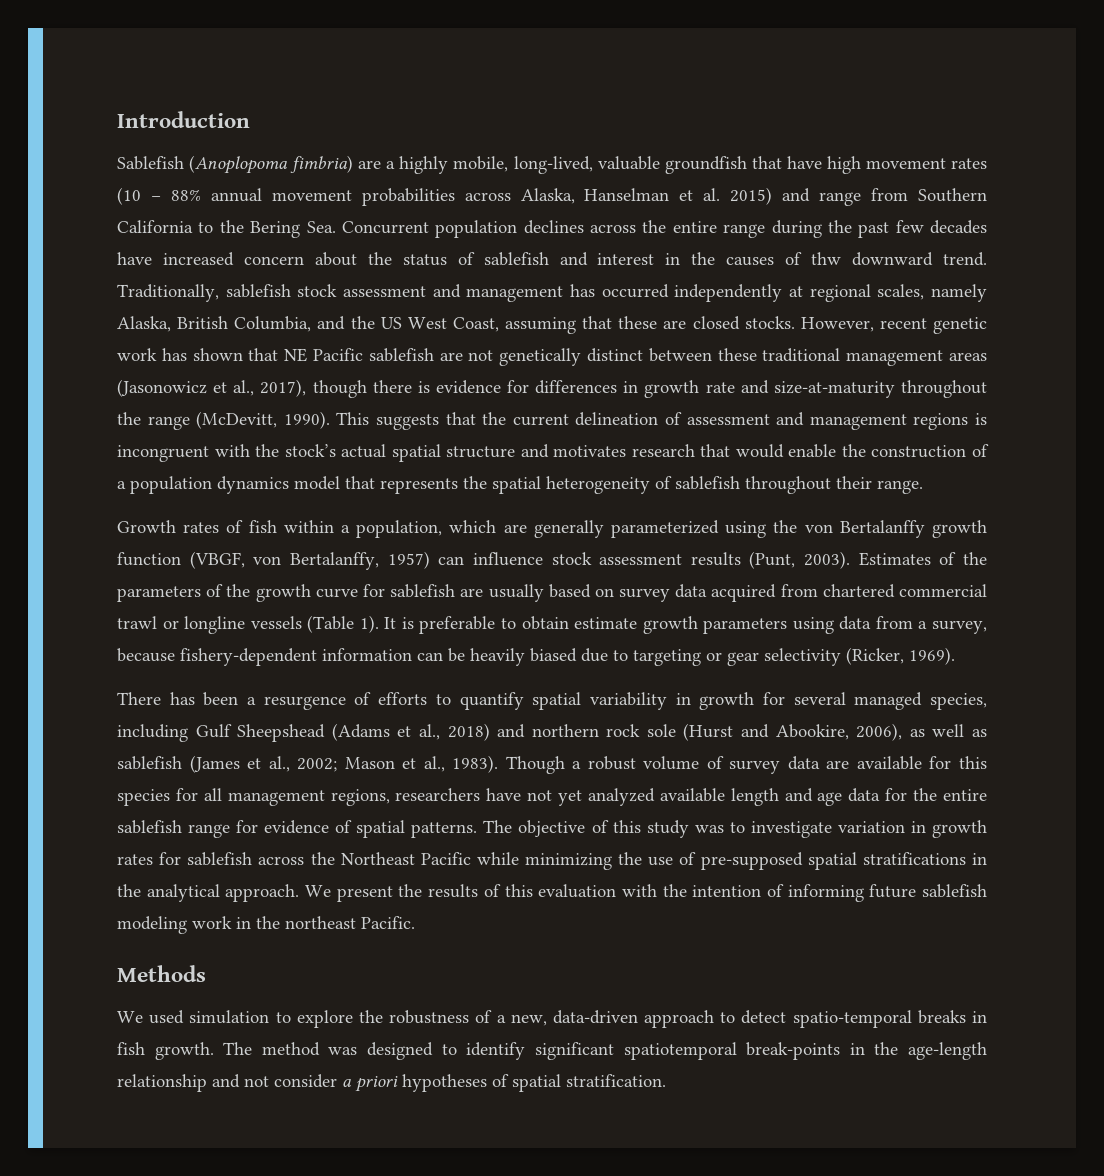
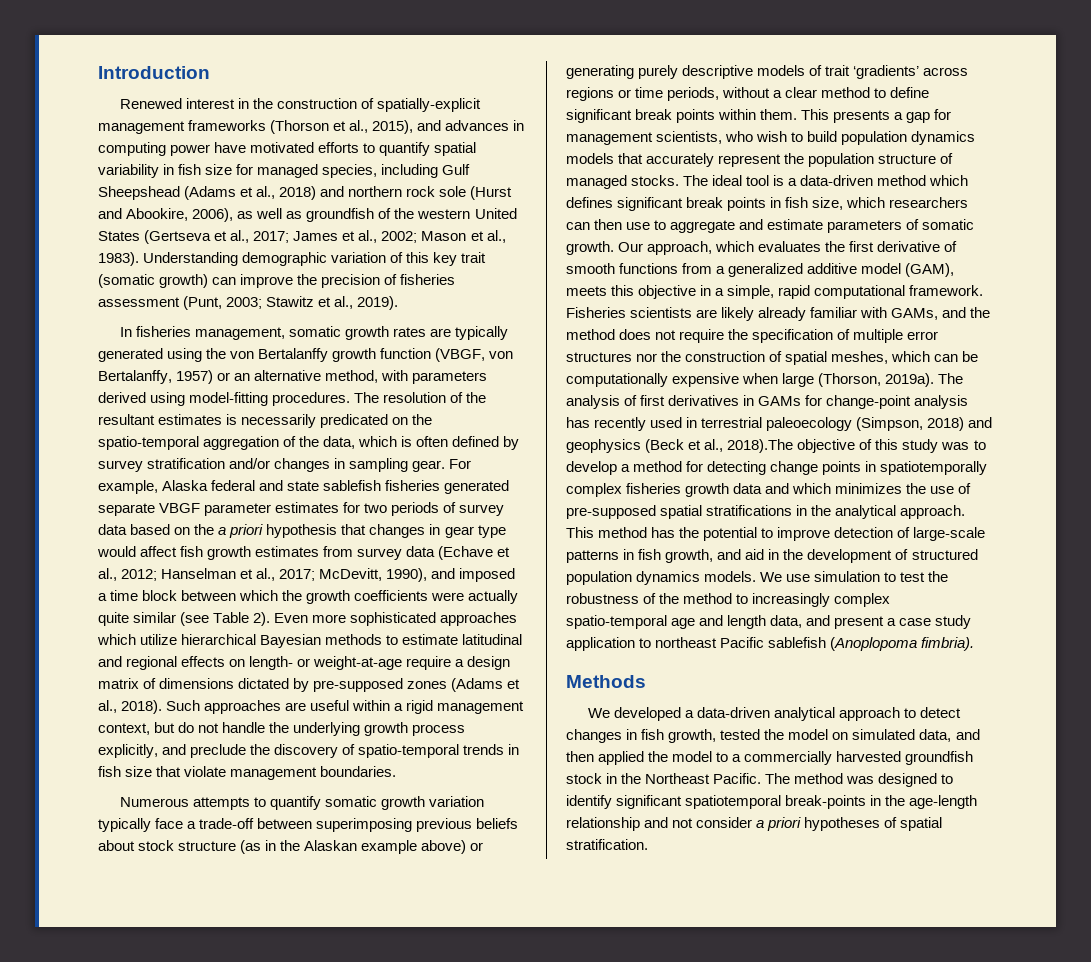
[117,155,987,174] [117,187,987,206] [117,220,987,238] [117,252,987,266] [117,284,987,302] [117,316,987,334] [117,348,987,366] [117,379,987,398] [117,411,988,430] [117,444,989,462] [117,476,923,494] [117,520,988,538] [117,551,987,570] [117,584,987,602] [117,615,987,634] [117,647,955,666] [117,692,372,710] Sablefish (Anoplopoma fimbria) are a highly mobile, long-lived, valuable groundfish that have high movement rates (10 – 88% annual movement probabilities across Alaska, Hanselman et al. 2015) and range from Southern California to the Bering Sea. Concurrent population declines across the entire range during the past few decades have increased concern about the status of sablefish and interest in the causes of thw downward trend. Traditionally, sablefish stock assessment and management has occurred independently at regional scales, namely Alaska, British Columbia, and the US West Coast, assuming that these are closed stocks. However, recent genetic work has shown that NE Pacific sablefish are not genetically distinct between these traditional management areas (Jasonowicz et al., 2017), though there is evidence for differences in growth rate and size-at-maturity throughout the range (McDevitt, 1990). This suggests that the current delineation of assessment and management regions is incongruent with the stock’s actual spatial structure and motivates research that would enable the construction of a population dynamics model that represents the spatial heterogeneity of sablefish throughout their range. // Growth rates of fish within a population, which are generally parameterized using the von Bertalanffy growth function (VBGF, von Bertalanffy, 1957) can influence stock assessment results (Punt, 2003). Estimates of the parameters of the growth curve for sablefish are usually based on survey data acquired from chartered commercial trawl or longline vessels (Table 1). It is preferable to obtain estimate growth parameters using data from a survey, because fishery-dependent information can be heavily biased due to targeting or gear selectivity (Ricker, 1969). // There has been a resurgence of -> [119,98,482,112] [98,120,525,134] [98,142,315,156] Renewed interest in the construction of spatially-explicit management frameworks (Thorson et al., 2015), and advances in computing power have motivated
[699,692,846,710] growth for several -> [178,164,254,175] fish size for
[117,755,240,773] sablefish (James -> [306,208,517,222] [98,230,339,244] groundfish of the western United States (Gertseva et al., 2017; James
[505,756,987,774] [117,788,987,806] [117,820,513,838] Though a robust volume of survey data are available for this species for all management regions, researchers have not yet analyzed available length and age data for the entire sablefish range for evidence of spatial patterns. The -> [143,252,487,266] [98,274,456,288] [98,296,399,310] [119,326,509,340] [98,348,514,362] [98,370,488,384] [98,392,487,406] [98,414,433,428] [98,436,520,450] [98,458,472,472] [98,480,510,494] [98,502,505,516] [98,524,506,538] [97,546,511,560] [98,568,516,582] [98,590,519,604] [98,612,518,626] [97,634,523,648] [98,656,511,670] [98,678,521,692] [98,700,525,714] [98,722,466,736] [98,744,520,758] [98,766,397,780] [119,796,485,810] [98,818,519,832] [98,840,484,854] [566,65,969,79] [566,87,930,101] [566,109,952,123] [566,131,976,145] [566,153,954,167] [566,175,969,189] [566,197,969,211] [566,219,975,233] [566,241,958,255] [566,263,955,277] [566,285,984,299] [566,307,991,321] [566,329,939,343] [566,351,979,365] [566,373,964,387] [566,395,969,409] [566,417,993,431] [566,439,794,453] Understanding demographic variation of this key trait (somatic growth) can improve the precision of fisheries assessment (Punt, 2003; Stawitz et al., 2019). // In fisheries management, somatic growth rates are typically generated using the von Bertalanffy growth function (VBGF, von Bertalanffy, 1957) or an alternative method, with parameters derived using model-fitting procedures. The resolution of the resultant estimates is necessarily predicated on the spatio-temporal aggregation of the data, which is often defined by survey stratification and/or changes in sampling gear. For example, Alaska federal and state sablefish fisheries generated separate VBGF parameter estimates for two periods of survey data based on the a priori hypothesis that changes in gear type would affect fish growth estimates from survey data (Echave et al., 2012; Hanselman et al., 2017; McDevitt, 1990), and imposed a time block between which the growth coefficients were actually quite similar (see Table 2). Even more sophisticated approaches which utilize hierarchical Bayesian methods to estimate latitudinal and regional effects on length- or weight-at-age require a design matrix of dimensions dictated by pre-supposed zones (Adams et al., 2018). Such approaches are useful within a rigid management context, but do not handle the underlying growth process explicitly, and preclude the discovery of spatio-temporal trends in fish size that violate management boundaries. // Numerous attempts to quantify somatic growth variation typically face a trade-off between superimposing previous beliefs about stock structure (as in the Alaskan example above) or generating purely descriptive models of trait ‘gradients’ across regions or time periods, without a clear method to define significant break points within them. This presents a gap for management scientists, who wish to build population dynamics models that accurately represent the population structure of managed stocks. The ideal tool is a data-driven method which defines significant break points in fish size, which researchers can then use to aggregate and estimate parameters of somatic growth. Our approach, which evaluates the first derivative of smooth functions from a generalized additive model (GAM), meets this objective in a simple, rapid computational framework. Fisheries scientists are likely already familiar with GAMs, and the method does not require the specification of multiple error structures nor the construction of spatial meshes, which can be computationally expensive when large (Thorson, 2019a). The analysis of first derivatives in GAMs for change-point analysis has recently used in terrestrial paleoecology (Simpson, 2018) and geophysics (Beck et al., 2018).The
[750,820,987,838] [117,852,613,870] investigate variation in growth rates for sablefish across the Northeast Pacific while minimizing -> [566,461,988,475] [566,483,903,497] develop a method for detecting change points in spatiotemporally complex fisheries growth data and which minimizes
[305,884,987,902] [117,916,415,934] [117,965,206,982] [117,1010,987,1028] [117,1042,214,1060] We present the results of this evaluation with the intention of informing future sablefish modeling work in the northeast Pacific. // Methods // We used simulation to explore the robustness of a new, data-driven approach to detect spatio-temporal breaks in fish growth. -> [566,527,986,541] [566,549,978,563] [566,571,949,585] [566,593,891,607] [566,615,972,629] [566,637,975,651] [566,675,646,688] [587,707,962,721] [566,729,980,743] [566,751,974,765] [566,773,762,784] This method has the potential to improve detection of large-scale patterns in fish growth, and aid in the development of structured population dynamics models. We use simulation to test the robustness of the method to increasingly complex spatio-temporal age and length data, and present a case study application to northeast Pacific sablefish (Anoplopoma fimbria). // Methods // We developed a data-driven analytical approach to detect changes in fish growth, tested the model on simulated data, and then applied the model to a commercially harvested groundfish stock in the Northeast Pacific.

